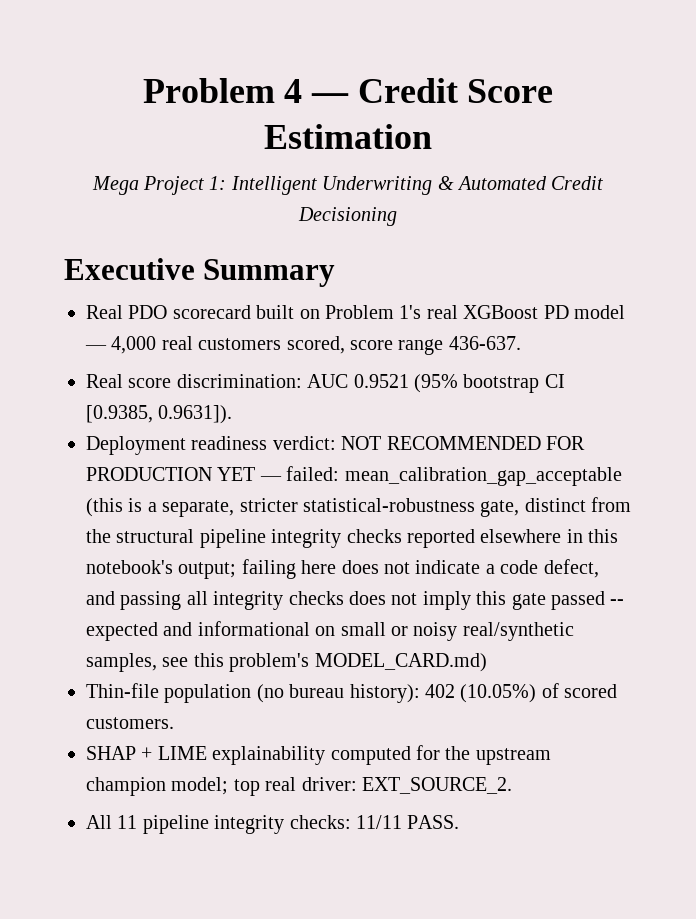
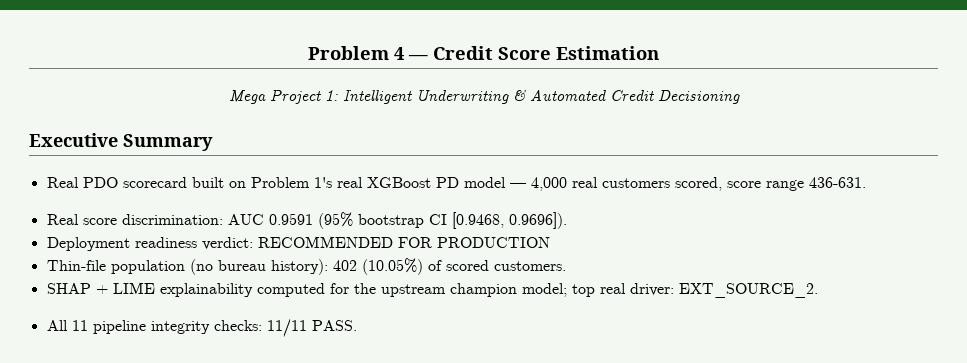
[448,336,521,350] 436-637. -> [808,177,866,188] 436-631.
[353,374,409,388] 0.9521 -> [268,213,313,225] 0.9591
[86,405,233,424] [0.9385, 0.9631]). -> [451,212,567,229] [0.9468, 0.9696]).
[341,436,382,450] NOT -> (253, 243) none
[217,466,622,486] [86,497,632,517] [86,529,619,548] [86,559,599,579] [86,591,625,610] [86,621,574,641] [86,653,487,672] YET — failed: mean_calibration_gap_acceptable (this is a separate, stricter statistical-robustness gate, distinct from the structural pipeline integrity checks reported elsewhere in this notebook's output; failing here does not indicate a code defect, and passing all integrity checks does not imply this gate passed -- expected and informational on small or noisy real/synthetic samples, see this problem's MODEL_CARD.md) -> (550, 242) none

